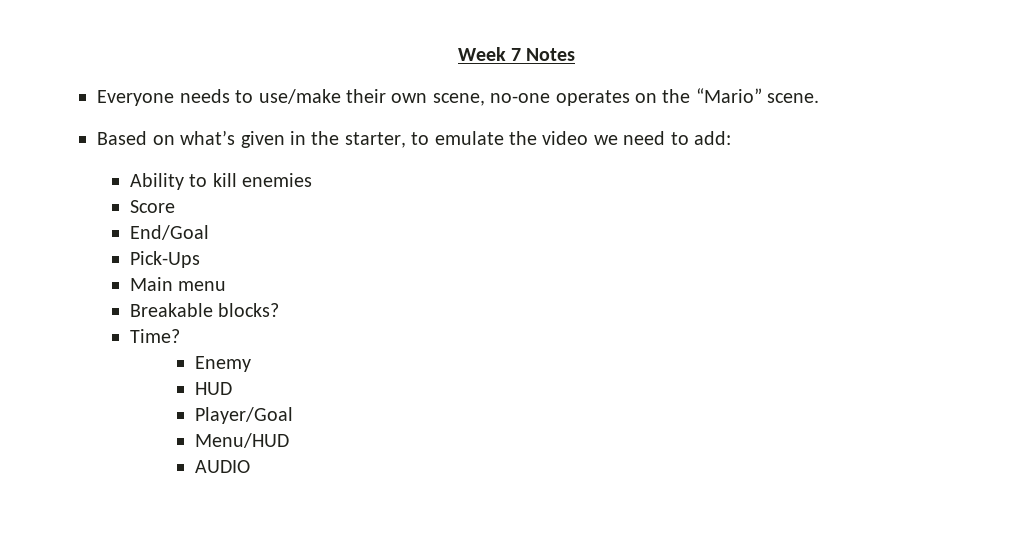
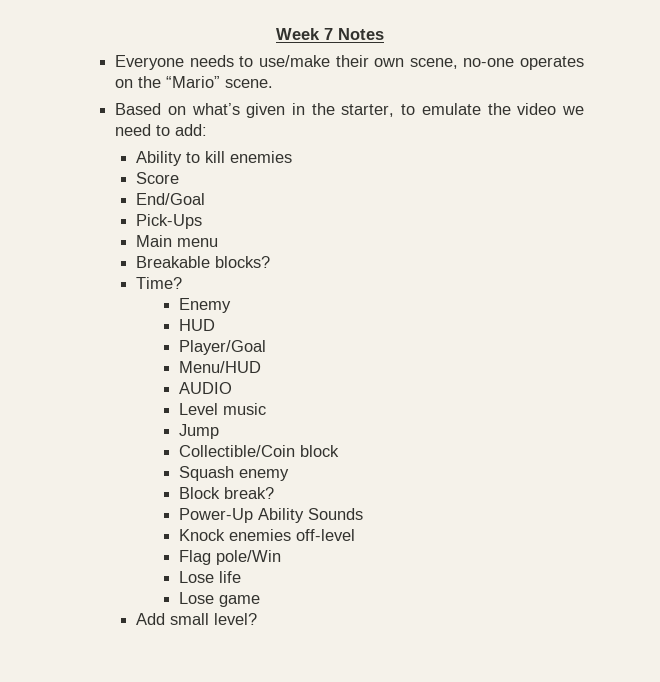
(250, 466) none -> [178,403,266,415] [178,424,219,439] [178,445,339,457] [178,466,289,481] [178,487,274,499] [178,508,363,523] [178,529,355,541] [178,550,281,565] [178,571,241,583] [178,592,260,607] [136,613,258,625] // Level music // Jump // Collectible/Coin block // Squash enemy // Block break? // Power-Up Ability Sounds // Knock enemies off-level // Flag pole/Win // Lose life // Lose game // Add small level?

